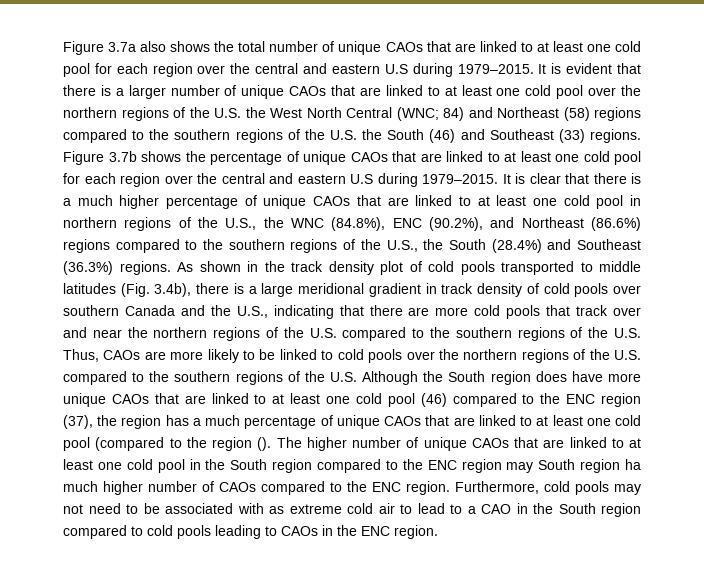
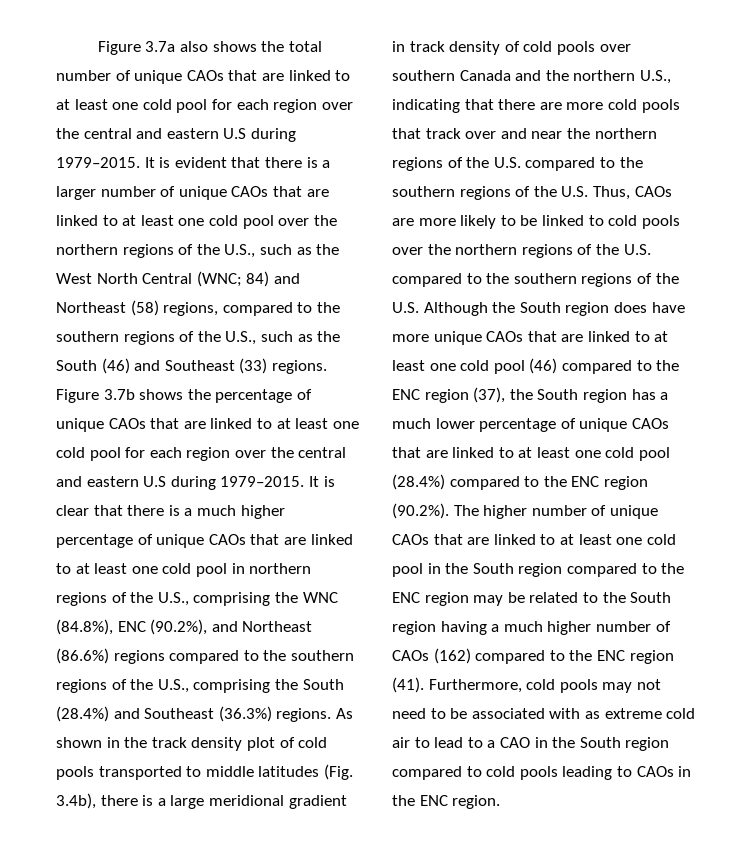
[214,108,241,118] U.S. -> [224,244,312,258] U.S., such as
[594,107,641,121] [63,129,357,143] regions compared to the southern regions of the U.S. -> [163,302,340,316] [56,331,313,345] regions, compared to the southern regions of the U.S., such as
(257, 224) none -> [193,592,271,606] comprising
(418, 246) none -> [193,679,271,693] comprising
(231, 310) none -> [573,70,636,81] northern
(118, 420) none -> [537,389,579,400] South
(241, 420) none -> [435,418,475,429] lower
[95,437,272,451] (compared to the region (). -> [392,474,648,490] [392,503,449,519] (28.4%) compared to the ENC region (90.2%).
[538,459,641,473] South region ha -> [507,592,672,603] [392,621,500,635] be related to the South region having a
[261,481,450,495] compared to the ENC region. -> [433,648,674,664] [392,677,424,693] (162) compared to the ENC region (41).

